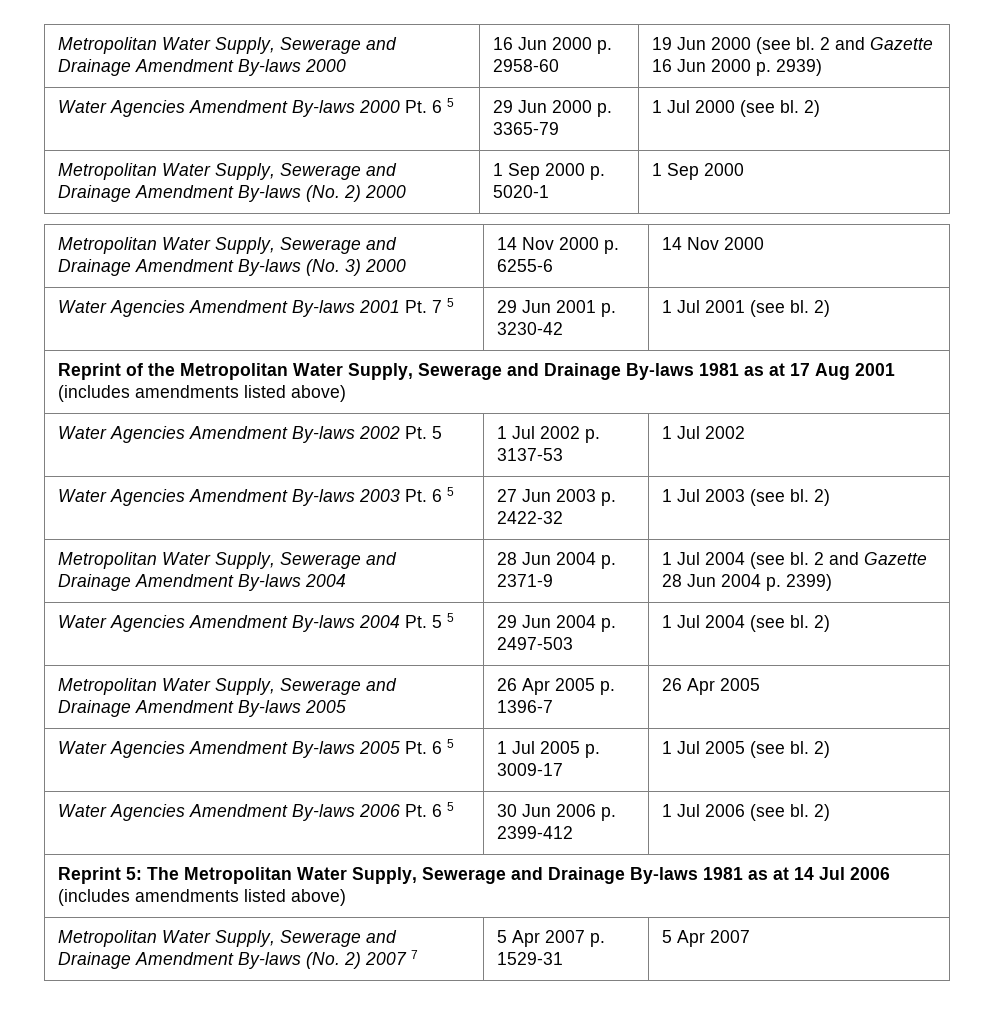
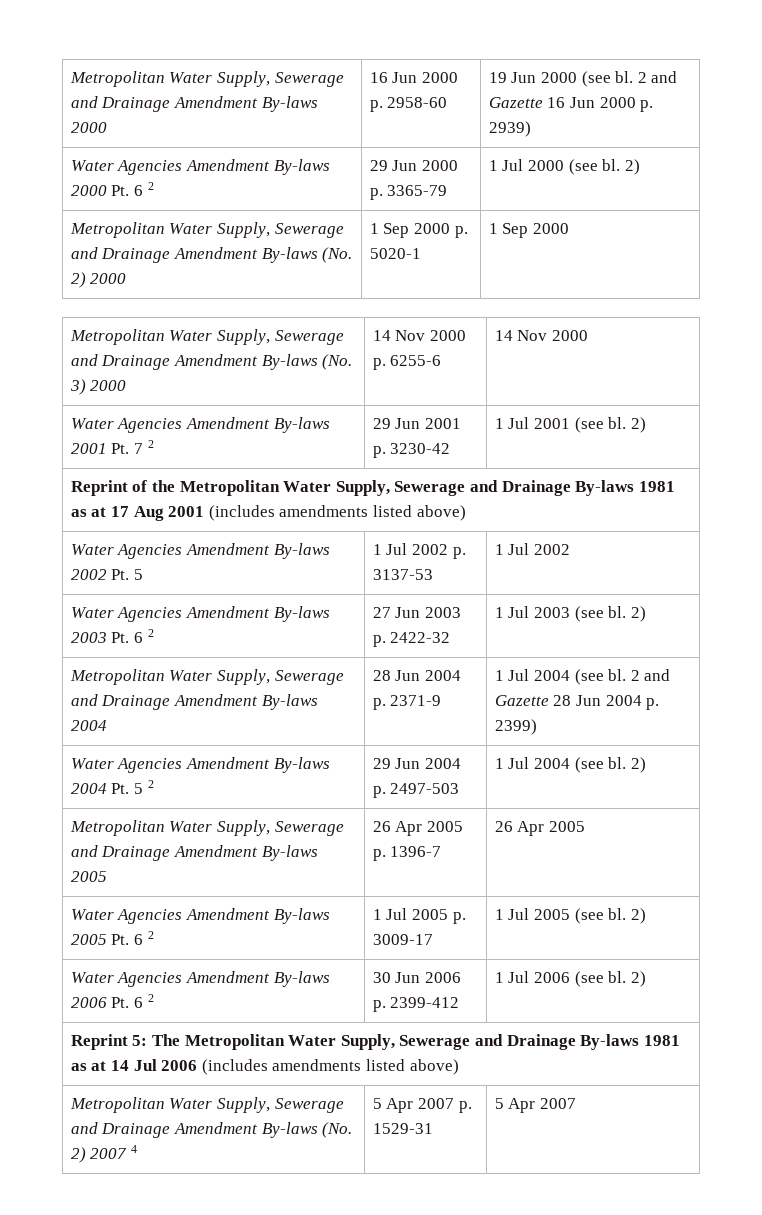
[446,98,454,107] 5 -> [147,182,154,190] 2
[446,298,454,307] 5 -> [147,440,154,448] 2
[446,487,454,496] 5 -> [147,629,154,637] 2
[446,613,454,622] 5 -> [147,780,154,788] 2
[446,739,454,748] 5 -> [147,931,154,939] 2
[446,802,454,811] 5 -> [147,994,154,1002] 2
[410,950,418,959] 7 -> [130,1145,137,1153] 4

